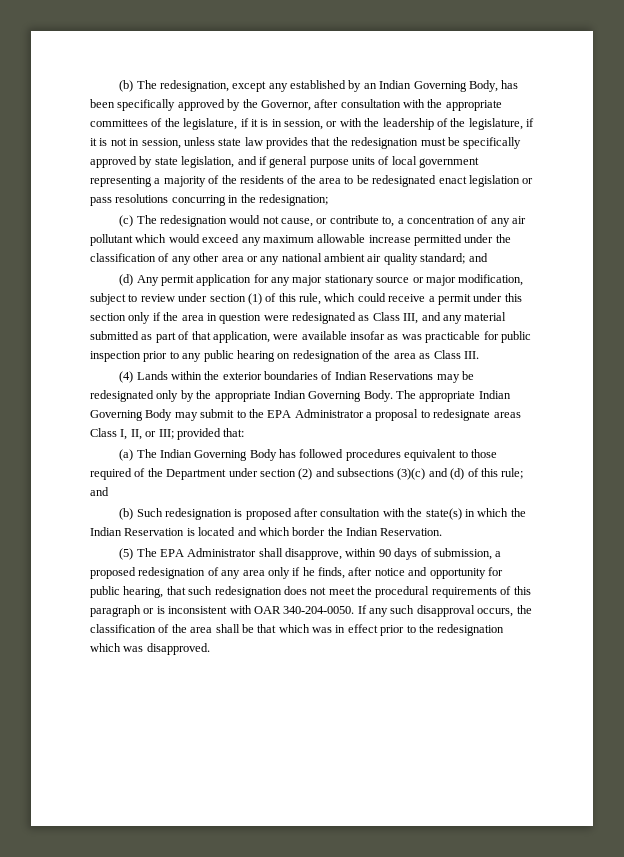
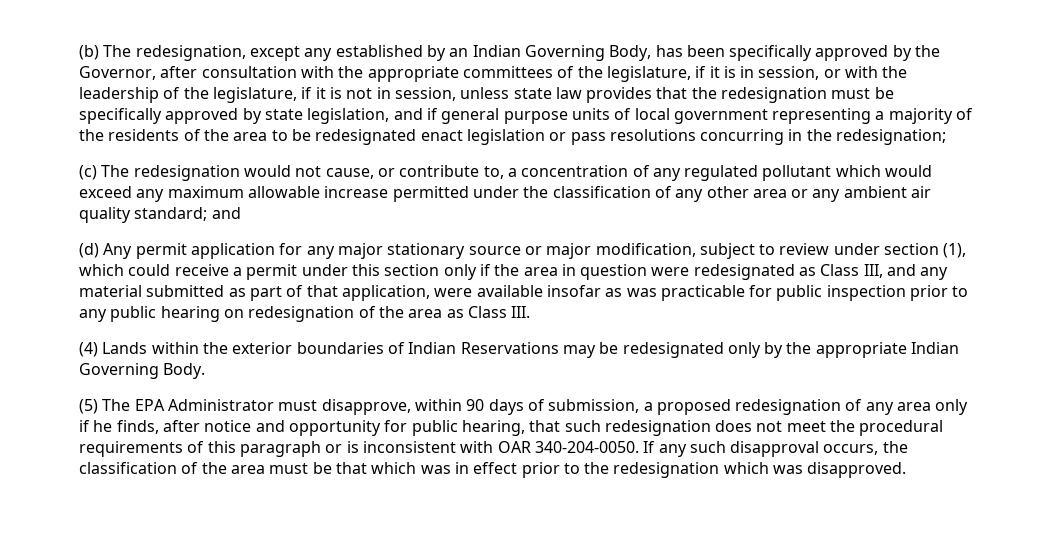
[512,216,527,224] air -> [684,165,759,181] regulated
[281,253,322,262] national -> (841, 195) none
[247,293,321,305] (1) of this rule, -> [943,243,967,258] (1),
[396,390,511,402] [90,409,521,421] [90,428,245,440] [119,449,497,461] [90,468,524,480] [90,487,109,496] [119,508,526,520] [90,527,443,536] The appropriate Indian Governing Body may submit to the EPA Administrator a proposal to redesignate areas Class I, II, or III; provided that: // (a) The Indian Governing Body has followed procedures equivalent to those required of the Department under section (2) and subsections (3)(c) and (d) of this rule; and // (b) Such redesignation is proposed after consultation with the state(s) in which the Indian Reservation is located and which border the Indian Reservation. -> (206, 371) none
[258,548,283,557] shall -> [278,400,318,411] must
[215,624,240,633] shall -> [269,463,309,474] must

